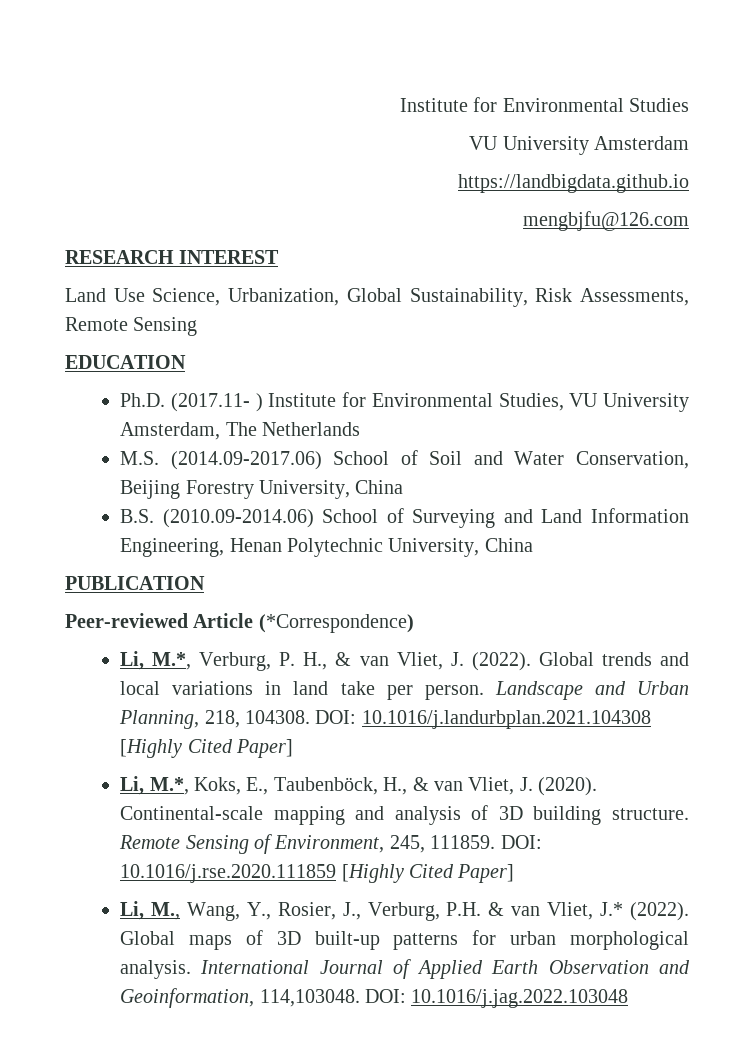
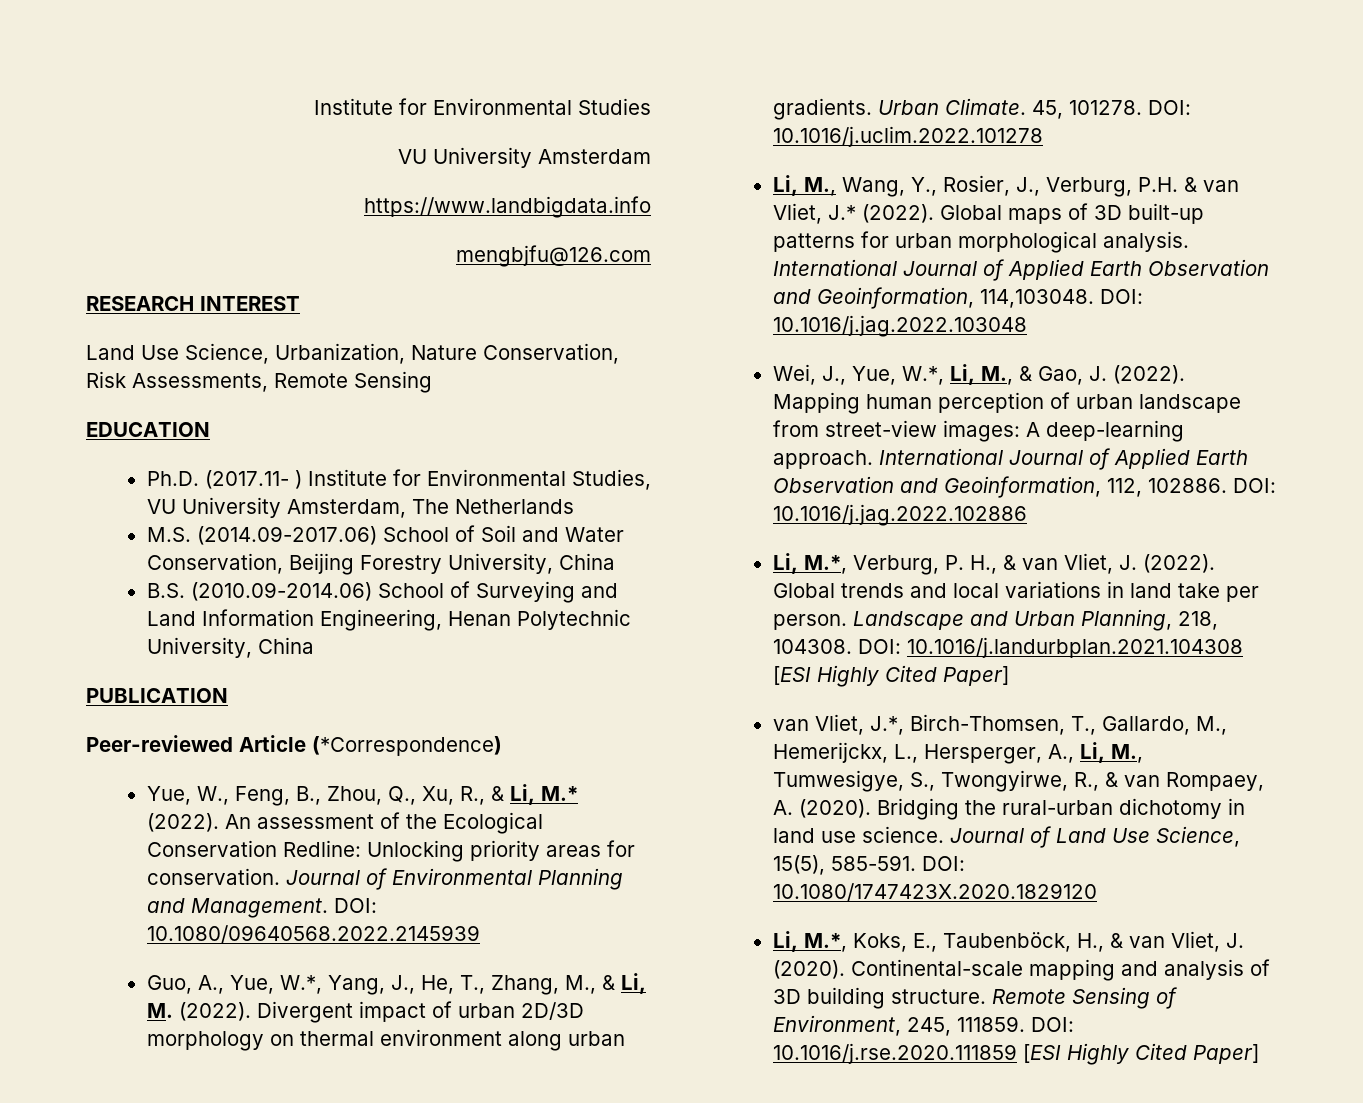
[458,174,689,193] https://landbigdata.github.io -> [364,196,651,218] https://www.landbigdata.info
[346,288,528,307] Global Sustainability, -> [411,343,619,364] Nature Conservation,
[120,651,690,671] [120,681,689,700] [119,710,651,729] [120,739,293,758] [120,776,598,796] [120,805,689,825] [119,834,542,854] [120,864,515,883] Li, M.*, Verburg, P. H., & van Vliet, J. (2022). Global trends and local variations in land take per person. Landscape and Urban Planning, 218, 104308. DOI: 10.1016/j.landurbplan.2021.104308 [Highly Cited Paper] // Li, M.*, Koks, E., Taubenböck, H., & van Vliet, J. (2020). Continental-scale mapping and analysis of 3D building structure. Remote Sensing of Environment, 245, 111859. DOI: 10.1016/j.rse.2020.111859 [Highly Cited Paper] -> [146,784,578,806] [146,812,543,834] [146,840,635,862] [146,868,623,890] [146,898,377,918] [146,925,480,943] [146,973,646,995] [146,1001,584,1023] [146,1029,625,1051] [772,98,1191,120] [772,126,1043,147] Yue, W., Feng, B., Zhou, Q., Xu, R., & Li, M.* (2022). An assessment of the Ecological Conservation Redline: Unlocking priority areas for conservation. Journal of Environmental Planning and Management. DOI: 10.1080/09640568.2022.2145939 // Guo, A., Yue, W.*, Yang, J., He, T., Zhang, M., & Li, M. (2022). Divergent impact of urban 2D/3D morphology on thermal environment along urban gradients. Urban Climate. 45, 101278. DOI: 10.1016/j.uclim.2022.101278
(629, 998) none -> [772,364,1185,385] [772,392,1241,414] [772,420,1184,442] [772,448,1248,470] [772,476,1276,498] [772,504,1027,526] [772,553,1215,575] [772,581,1259,602] [772,609,1218,631] [772,637,1243,658] [772,665,1009,687] [772,714,1227,735] [772,742,1143,764] [772,770,1264,792] [772,798,1245,820] [772,826,1240,848] [772,855,965,875] [772,883,1097,901] [772,931,1244,952] [772,959,1270,981] [772,987,1177,1009] [772,1015,1074,1036] [772,1043,1259,1065] // Wei, J., Yue, W.*, Li, M., & Gao, J. (2022). Mapping human perception of urban landscape from street-view images: A deep-learning approach. International Journal of Applied Earth Observation and Geoinformation, 112, 102886. DOI: 10.1016/j.jag.2022.102886 // Li, M.*, Verburg, P. H., & van Vliet, J. (2022). Global trends and local variations in land take per person. Landscape and Urban Planning, 218, 104308. DOI: 10.1016/j.landurbplan.2021.104308 [ESI Highly Cited Paper] // van Vliet, J.*, Birch-Thomsen, T., Gallardo, M., Hemerijckx, L., Hersperger, A., Li, M., Tumwesigye, S., Twongyirwe, R., & van Rompaey, A. (2020). Bridging the rural-urban dichotomy in land use science. Journal of Land Use Science, 15(5), 585-591. DOI: 10.1080/1747423X.2020.1829120 // Li, M.*, Koks, E., Taubenböck, H., & van Vliet, J. (2020). Continental-scale mapping and analysis of 3D building structure. Remote Sensing of Environment, 245, 111859. DOI: 10.1016/j.rse.2020.111859 [ESI Highly Cited Paper]

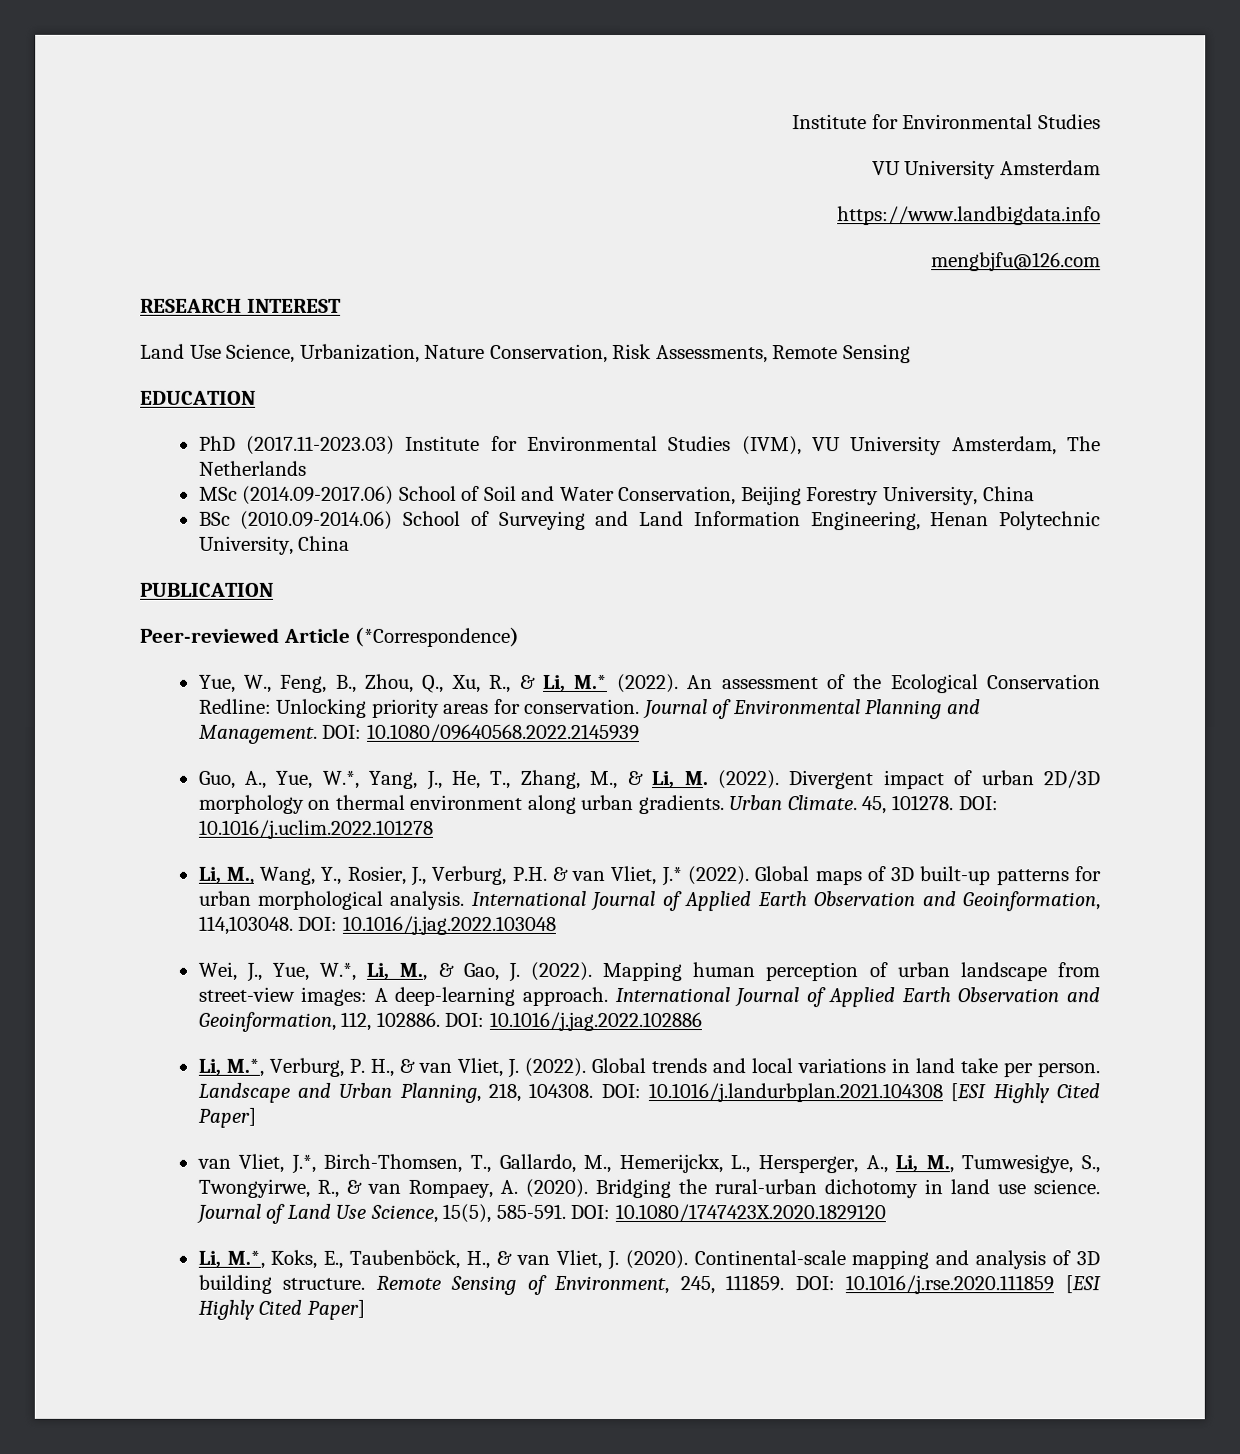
[146,469,651,490] Ph.D. (2017.11- ) Institute for Environmental Studies, -> [198,435,802,456] PhD (2017.11-2023.03) Institute for Environmental Studies (IVM),
[146,527,191,542] M.S. -> [198,486,238,501] MSc
[146,583,185,598] B.S. -> [198,511,231,526] BSc

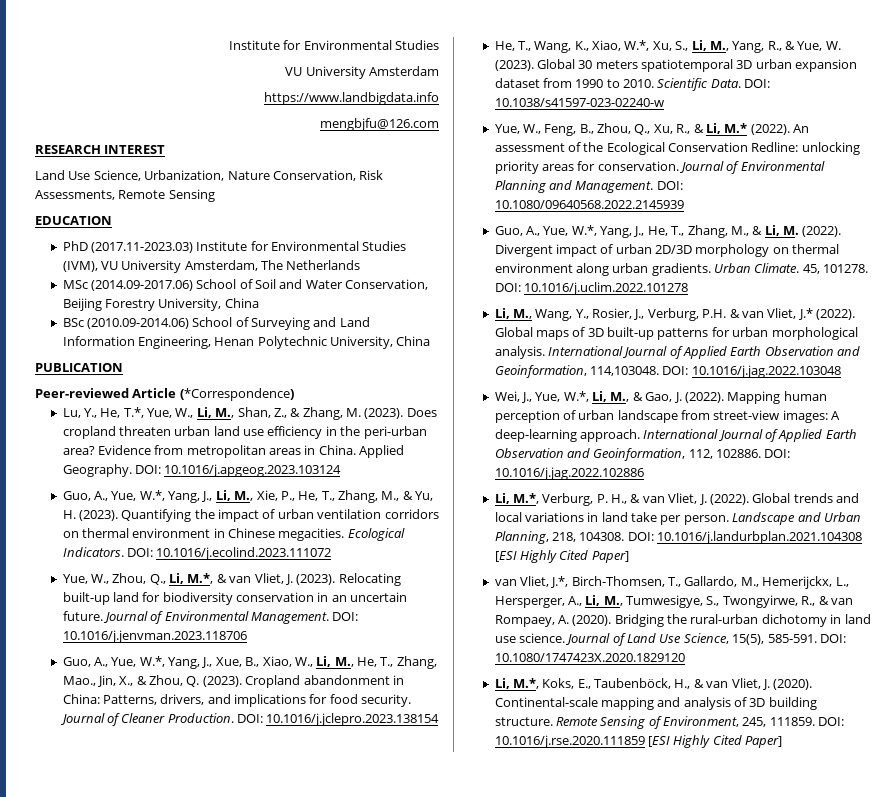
(521, 636) none -> [62,407,437,420] [62,426,427,439] [62,445,405,458] [62,464,342,477] [62,490,434,503] [62,509,439,522] [62,528,405,541] [62,547,332,560] [62,573,401,586] [62,592,408,605] [62,611,359,624] [62,630,247,643] [62,656,437,669] [62,675,404,688] [62,694,412,707] [59,713,440,726] [494,40,841,53] [494,59,858,72] [494,78,771,91] [494,98,664,107] // Lu, Y., He, T.*, Yue, W., Li, M., Shan, Z., & Zhang, M. (2023). Does cropland threaten urban land use efficiency in the peri-urban area? Evidence from metropolitan areas in China. Applied Geography. DOI: 10.1016/j.apgeog.2023.103124 // Guo, A., Yue, W.*, Yang, J., Li, M., Xie, P., He, T., Zhang, M., & Yu, H. (2023). Quantifying the impact of urban ventilation corridors on thermal environment in Chinese megacities. Ecological Indicators. DOI: 10.1016/j.ecolind.2023.111072 // Yue, W., Zhou, Q., Li, M.*, & van Vliet, J. (2023). Relocating built-up land for biodiversity conservation in an uncertain future. Journal of Environmental Management. DOI: 10.1016/j.jenvman.2023.118706 // Guo, A., Yue, W.*, Yang, J., Xue, B., Xiao, W., Li, M., He, T., Zhang, Mao., Jin, X., & Zhou, Q. (2023). Cropland abandonment in China: Patterns, drivers, and implications for food security. Journal of Cleaner Production. DOI: 10.1016/j.jclepro.2023.138154 // He, T., Wang, K., Xiao, W.*, Xu, S., Li, M., Yang, R., & Yue, W. (2023). Global 30 meters spatiotemporal 3D urban expansion dataset from 1990 to 2010. Scientific Data. DOI: 10.1038/s41597-023-02240-w
[276,698,368,718] Unlocking -> [801,142,860,155] unlocking

